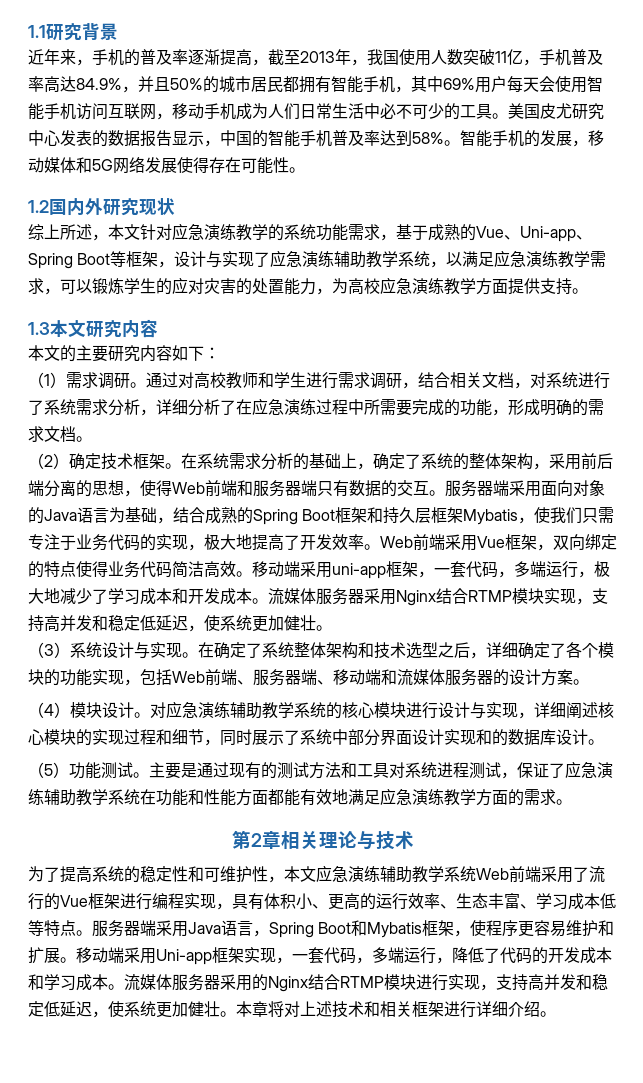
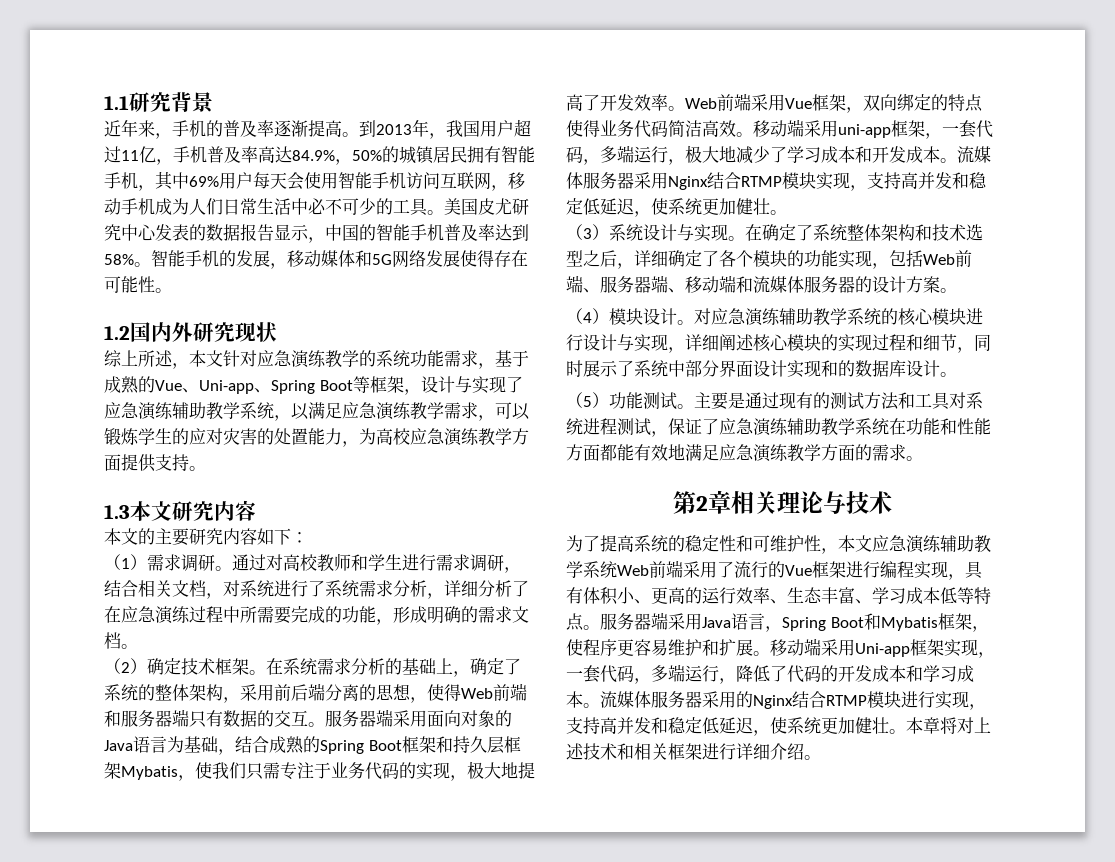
[252,49,300,66] ，截至 -> [342,120,376,137] 。到
[399,49,495,66] 使用人数突破 -> [480,119,531,137] [104,146,121,163] 用户超过
[138,76,170,92] 并且 -> (352, 162) none
[235,76,299,93] 市居民都 -> [416,146,467,164] 镇居民

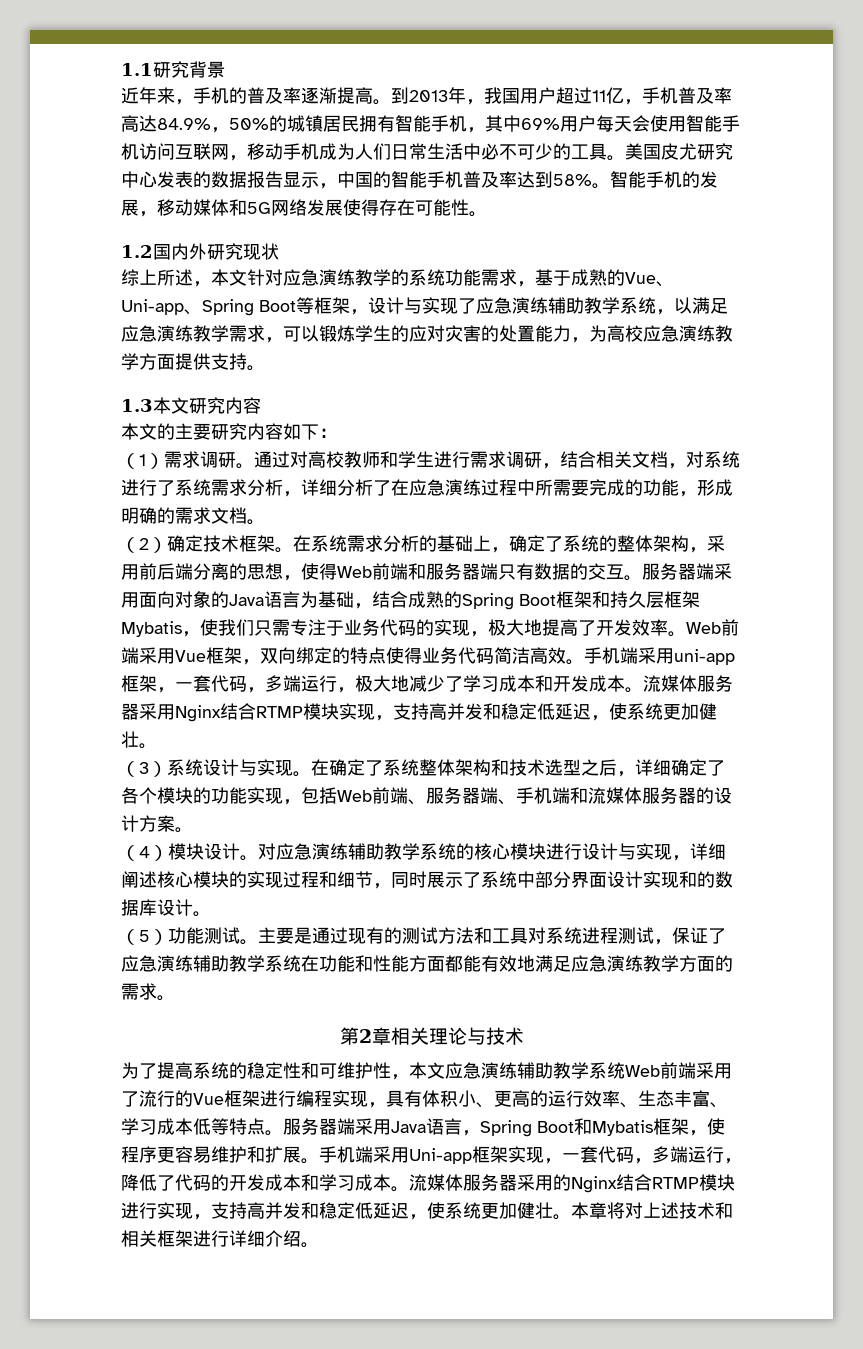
[753,120,787,137] 移动 -> [584,647,620,664] 手机
[685,276,719,293] 移动 -> [516,787,552,804] 手机
[770,639,804,656] 移动 -> [319,1146,355,1163] 手机

